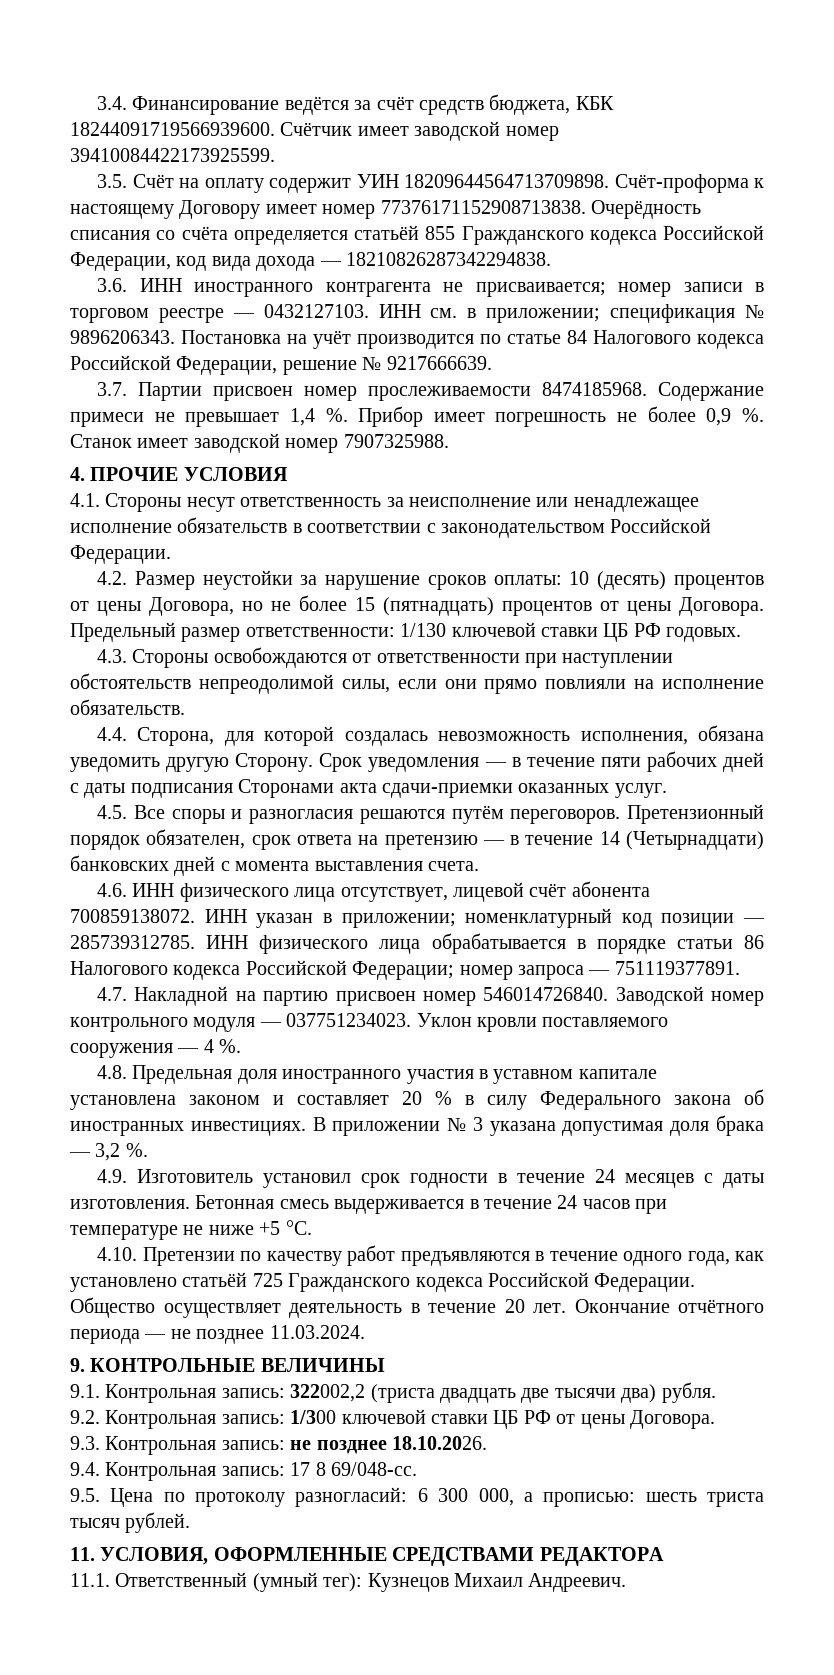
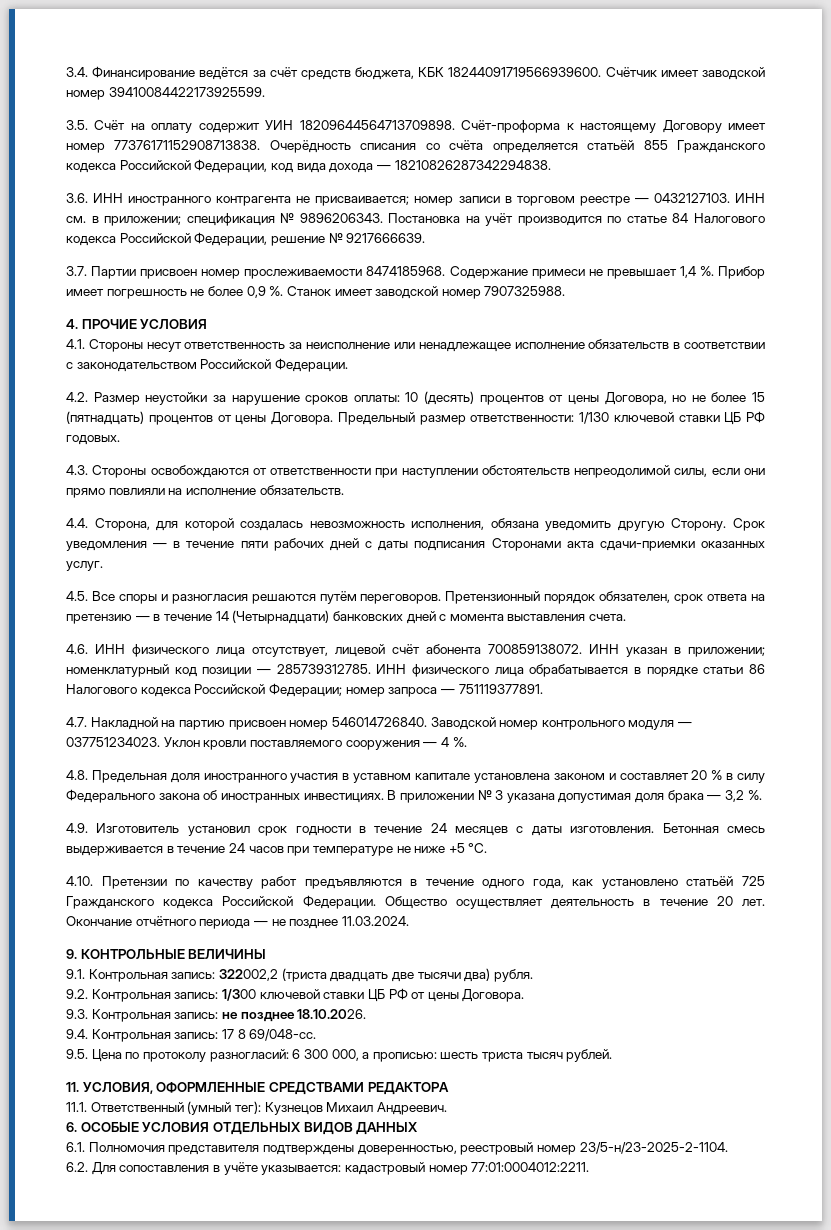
(627, 1582) none -> [66,1122,419,1135] [66,1142,728,1155] [66,1162,590,1175] // 6. ОСОБЫЕ УСЛОВИЯ ОТДЕЛЬНЫХ ВИДОВ ДАННЫХ // 6.1. Полномочия представителя подтверждены доверенностью, реестровый номер 23/5-н/23-2025-2-1104. // 6.2. Для сопоставления в учёте указывается: кадастровый номер 77:01:0004012:2211.

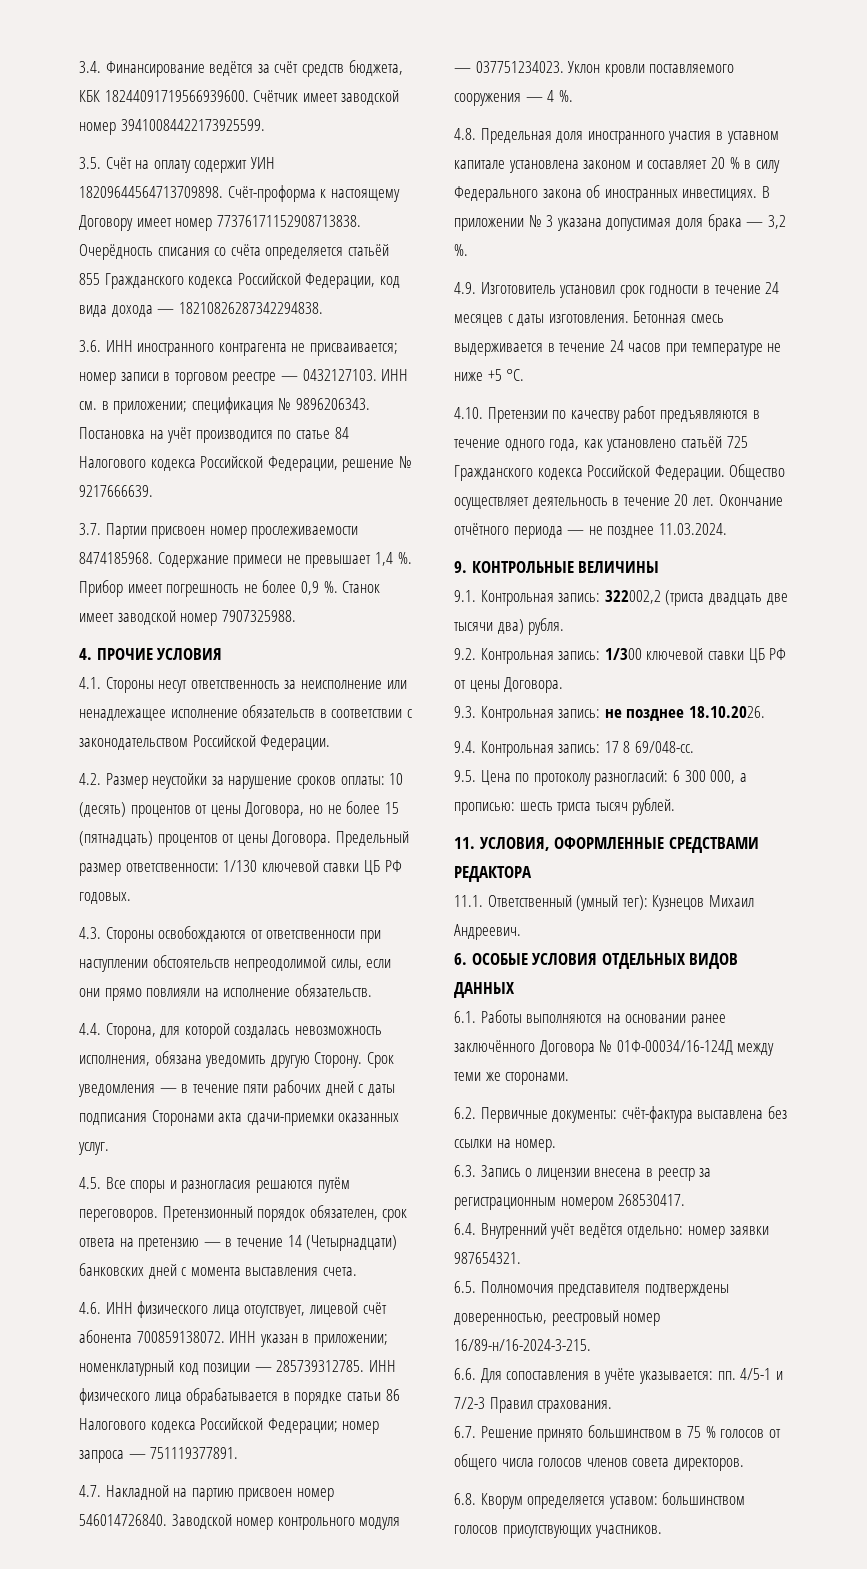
(85, 1147) none -> [480,1010,726,1027] [454,1040,775,1056] [454,1072,570,1085] [454,1106,787,1123] [454,1139,557,1152] [454,1165,712,1181] [454,1194,686,1210] [454,1223,769,1239] [454,1252,521,1264] [454,1281,476,1293] Работы выполняются на основании ранее заключённого Договора № 01Ф-00034/16-124Д между теми же сторонами. // 6.2. Первичные документы: счёт-фактура выставлена без ссылки на номер. // 6.3. Запись о лицензии внесена в реестр за регистрационным номером 268530417. // 6.4. Внутренний учёт ведётся отдельно: номер заявки 987654321. // 6.5.
[579,1142,728,1154] [66,1162,88,1172] 23/5-н/23-2025-2-1104. // 6.2. -> [454,1339,591,1351] [454,1368,476,1380] 16/89-н/16-2024-3-215. // 6.6.
[344,1162,590,1175] кадастровый номер 77:01:0004012:2211. -> [717,1368,783,1380] [454,1397,613,1413] [454,1425,781,1442] [454,1454,744,1471] [454,1492,746,1509] [454,1525,663,1538] пп. 4/5-1 и 7/2-3 Правил страхования. // 6.7. Решение принято большинством в 75 % голосов от общего числа голосов членов совета директоров. // 6.8. Кворум определяется уставом: большинством голосов присутствующих участников.

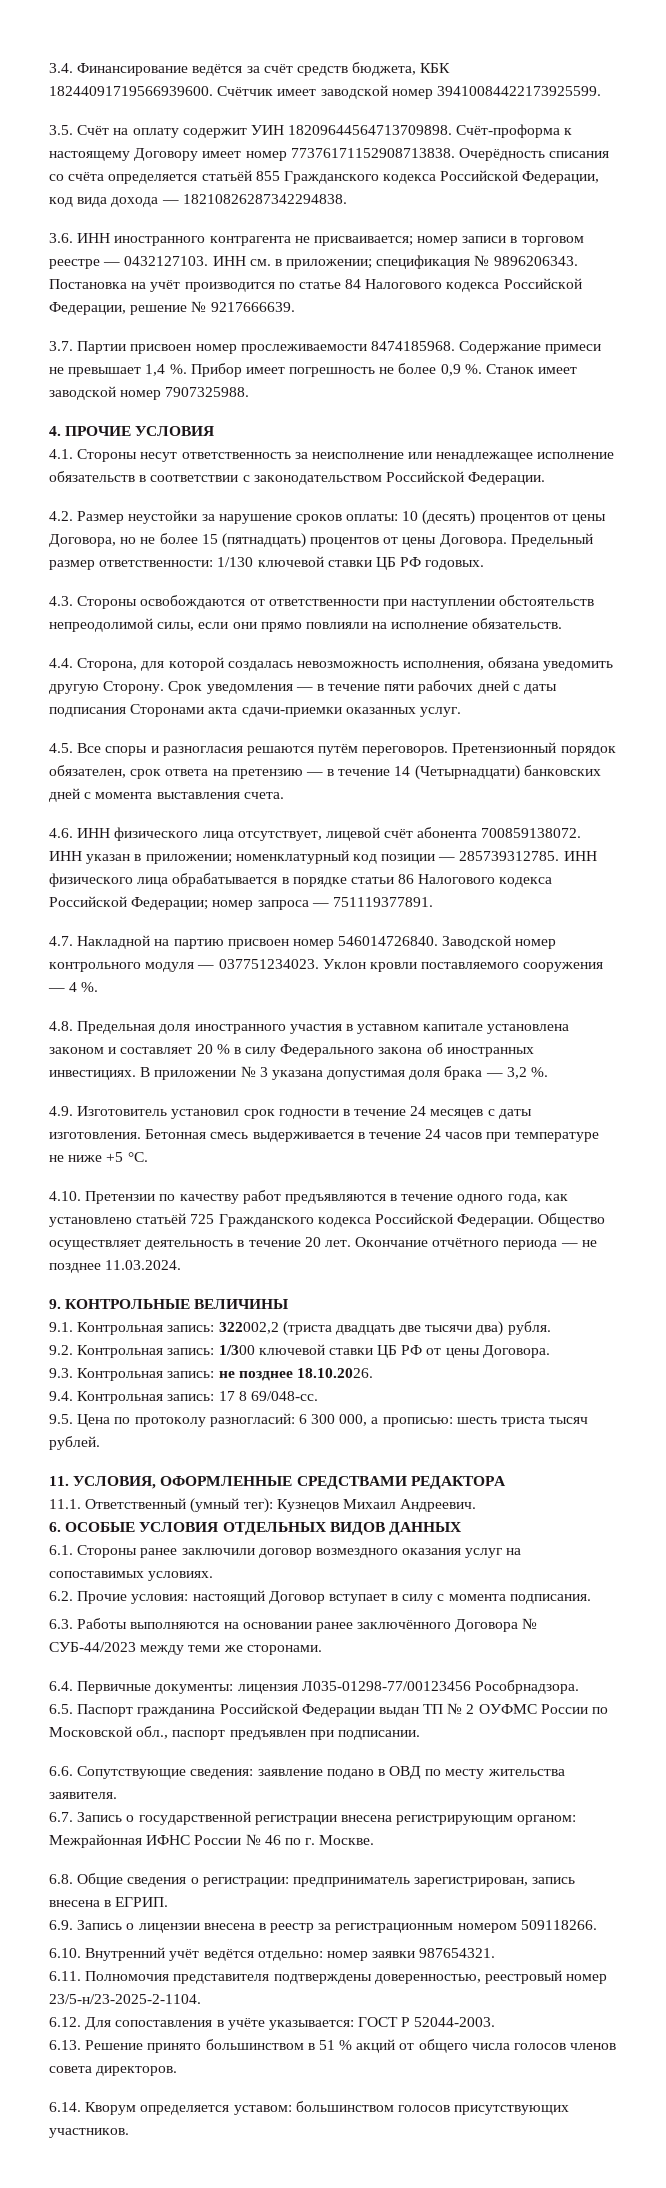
(476, 1017) none -> [77,1545,522,1558] [49,1571,214,1581] [49,1590,591,1604] [49,1619,73,1629] Стороны ранее заключили договор возмездного оказания услуг на сопоставимых условиях. // 6.2. Прочие условия: настоящий Договор вступает в силу с момента подписания. // 6.3.
[616,1040,733,1055] 01Ф-00034/16-124Д -> [49,1642,136,1652] СУБ-44/2023
[454,1107,476,1119] 6.2. -> [49,1681,73,1691] 6.4.
[621,1106,787,1123] [454,1139,557,1152] [454,1165,476,1177] счёт-фактура выставлена без ссылки на номер. // 6.3. -> [237,1680,579,1694] [49,1703,609,1717] [49,1726,420,1740] [49,1766,565,1779] [49,1792,117,1799] [49,1811,577,1825] [49,1834,375,1848] [49,1873,576,1887] [49,1897,169,1907] [49,1920,73,1930] лицензия Л035-01298-77/00123456 Рособрнадзора. // 6.5. Паспорт гражданина Российской Федерации выдан ТП № 2 ОУФМС России по Московской обл., паспорт предъявлен при подписании. // 6.6. Сопутствующие сведения: заявление подано в ОВД по месту жительства заявителя. // 6.7. Запись о государственной регистрации внесена регистрирующим органом: Межрайонная ИФНС России № 46 по г. Москве. // 6.8. Общие сведения о регистрации: предприниматель зарегистрирован, запись внесена в ЕГРИП. // 6.9.
[618,1194,686,1206] [454,1223,476,1235] 268530417. // 6.4. -> [520,1920,597,1930] [49,1948,81,1958] 509118266. // 6.10.
[454,1281,476,1293] 6.5. -> [49,1971,81,1981] 6.11.
[454,1339,591,1351] [454,1368,476,1380] 16/89-н/16-2024-3-215. // 6.6. -> [49,1994,201,2004] [49,2017,81,2027] 23/5-н/23-2025-2-1104. // 6.12.
[717,1368,783,1380] [454,1397,613,1413] [454,1426,476,1438] пп. 4/5-1 и 7/2-3 Правил страхования. // 6.7. -> [358,2017,496,2027] [49,2040,81,2050] ГОСТ Р 52044-2003. // 6.13.
[686,1426,765,1438] 75 % голосов -> [318,2039,396,2053] 51 % акций
[454,1493,476,1505] 6.8. -> [49,2102,81,2112] 6.14.

